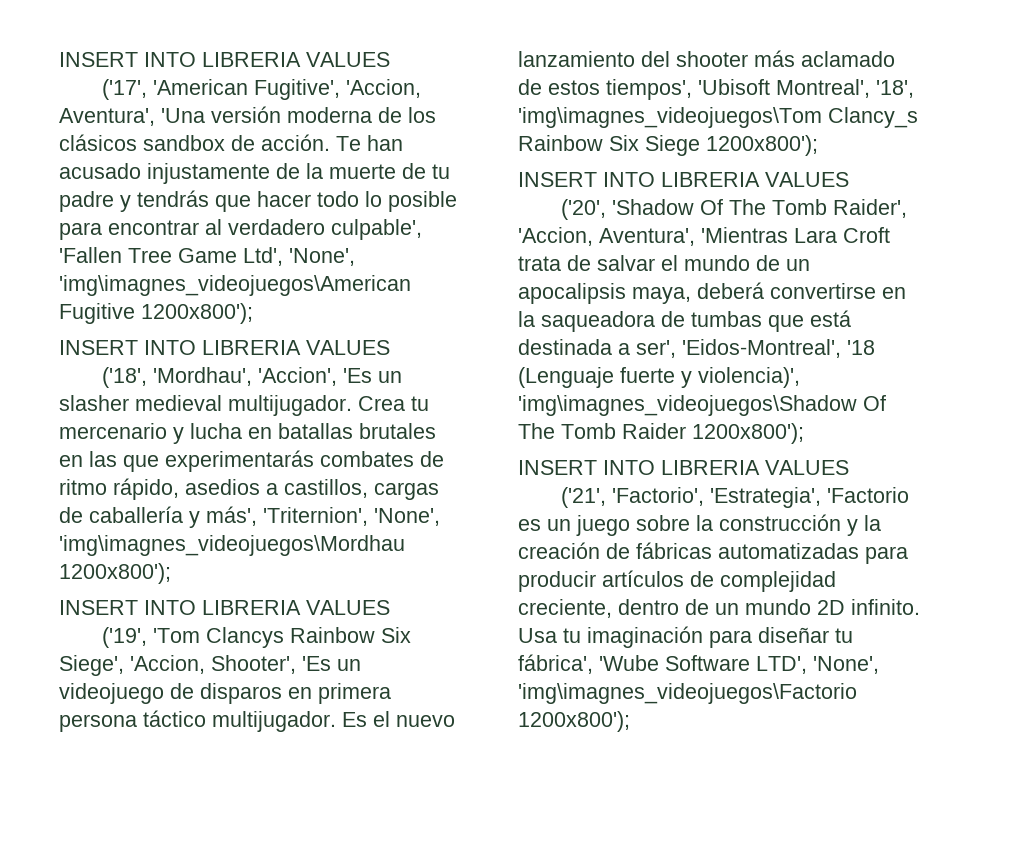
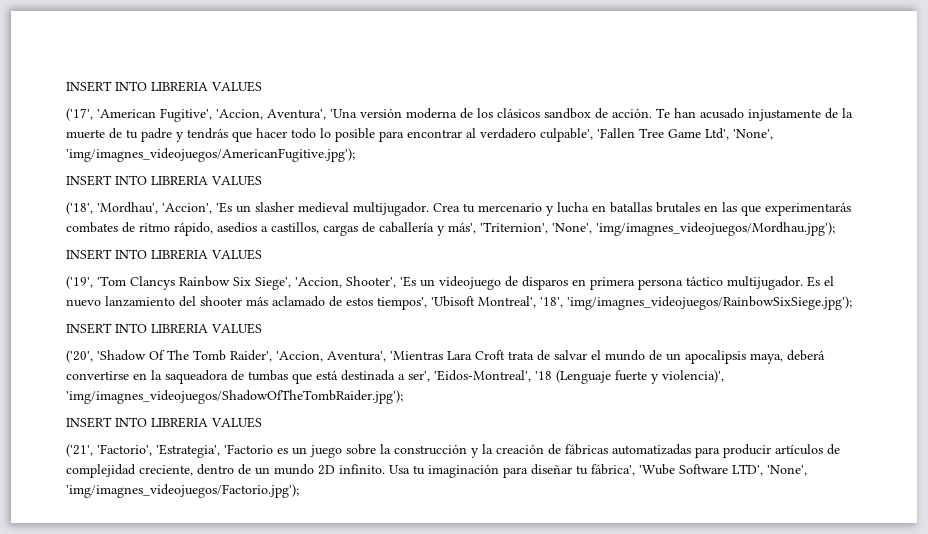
[59,275,411,296] [59,303,253,324] 'img\imagnes_videojuegos\American Fugitive 1200x800'); -> [66,148,355,162] 'img/imagnes_videojuegos/AmericanFugitive.jpg');
[59,535,405,556] [59,563,171,584] 'img\imagnes_videojuegos\Mordhau 1200x800'); -> [596,222,835,236] 'img/imagnes_videojuegos/Mordhau.jpg');
[518,107,918,128] [518,135,818,156] 'img\imagnes_videojuegos\Tom Clancy_s Rainbow Six Siege 1200x800'); -> [567,296,852,310] 'img/imagnes_videojuegos/RainbowSixSiege.jpg');
[518,395,886,416] [518,423,804,444] 'img\imagnes_videojuegos\Shadow Of The Tomb Raider 1200x800'); -> [66,390,403,404] 'img/imagnes_videojuegos/ShadowOfTheTombRaider.jpg');
[518,683,857,704] [518,711,630,732] 'img\imagnes_videojuegos\Factorio 1200x800'); -> [66,484,299,498] 'img/imagnes_videojuegos/Factorio.jpg');

